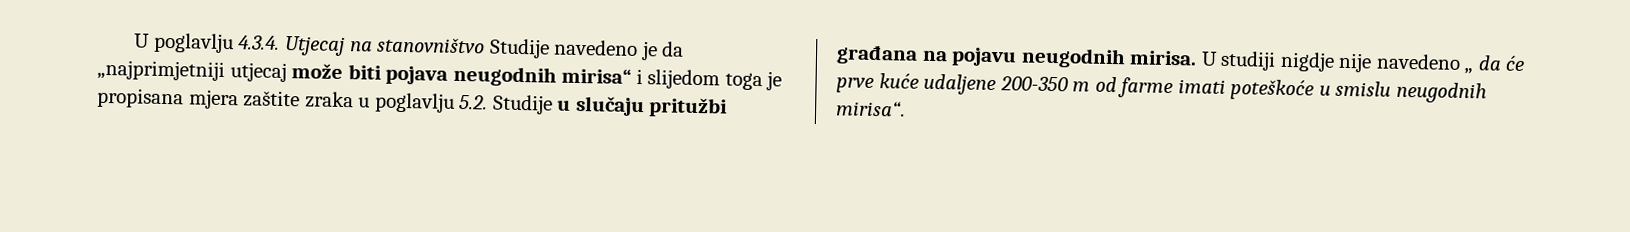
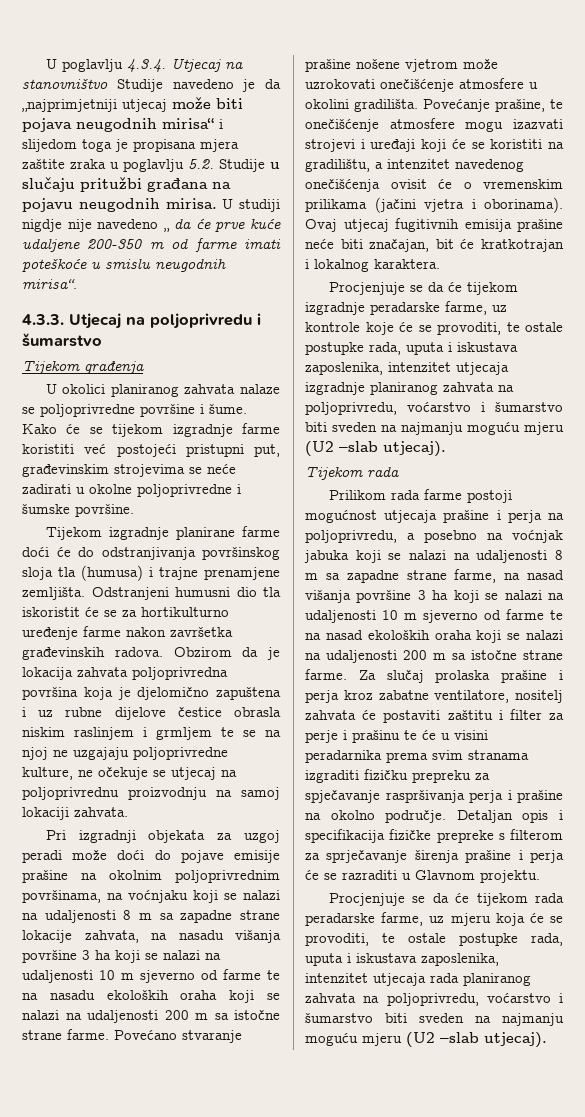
(905, 108) none -> [22,313,261,329] [22,333,102,347] [22,361,144,374] [45,384,280,397] [22,404,247,417] [22,423,280,437] [22,444,280,457] [22,464,236,477] [22,484,241,497] [22,504,134,517] [45,526,280,540] [22,547,280,560] [22,565,280,581] [22,587,281,600] [22,607,229,617] [22,626,233,640] [22,647,280,660] [22,667,228,680] [22,687,281,700] [22,707,281,720] [22,727,281,740] [22,747,228,760] [22,767,237,780] [22,787,280,800] [22,807,128,820] [45,830,280,843] [22,850,280,863] [22,870,280,883] [22,890,280,903] [22,910,280,923] [22,930,281,943] [22,950,221,963] [22,969,280,983] [22,990,280,1003] [22,1010,280,1023] [22,1029,242,1043] [305,59,498,72] [305,78,538,92] [305,99,563,112] [305,118,563,132] [305,139,564,152] [305,159,524,172] [305,179,563,192] [305,197,563,213] [305,218,563,232] [305,239,564,252] [305,259,440,272] [328,282,518,295] [305,301,507,315] [305,322,563,335] [305,342,518,355] [305,362,509,375] [305,382,514,395] [305,402,563,415] [305,422,564,435] [305,441,446,457] [305,466,399,480] [328,489,512,503] [305,510,564,523] [305,530,563,543] [304,550,563,563] [305,569,564,583] [305,590,564,603] [305,609,563,623] [305,630,563,643] [305,650,563,663] [305,669,563,683] [305,690,563,703] [305,709,564,723] [305,730,488,743] [305,750,529,763] [305,769,490,783] [305,790,563,803] [305,810,563,823] [305,829,563,843] [305,850,564,863] [305,870,540,883] [328,893,564,906] [305,912,563,926] [305,933,563,946] [305,953,499,966] [305,973,531,986] [305,993,563,1006] [305,1013,564,1026] [305,1032,547,1048] // 4.3.3. Utjecaj na poljoprivredu i šumarstvo // Tijekom građenja // U okolici planiranog zahvata nalaze se poljoprivredne površine i šume. Kako će se tijekom izgradnje farme koristiti već postojeći pristupni put, građevinskim strojevima se neće zadirati u okolne poljoprivredne i šumske površine. // Tijekom izgradnje planirane farme doći će do odstranjivanja površinskog sloja tla (humusa) i trajne prenamjene zemljišta. Odstranjeni humusni dio tla iskoristit će se za hortikulturno uređenje farme nakon završetka građevinskih radova. Obzirom da je lokacija zahvata poljoprivredna površina koja je djelomično zapuštena i uz rubne dijelove čestice obrasla niskim raslinjem i grmljem te se na njoj ne uzgajaju poljoprivredne kulture, ne očekuje se utjecaj na poljoprivrednu proizvodnju na samoj lokaciji zahvata. // Pri izgradnji objekata za uzgoj peradi može doći do pojave emisije prašine na okolnim poljoprivrednim površinama, na voćnjaku koji se nalazi na udaljenosti 8 m sa zapadne strane lokacije zahvata, na nasadu višanja površine 3 ha koji se nalazi na udaljenosti 10 m sjeverno od farme te na nasadu ekoloških oraha koji se nalazi na udaljenosti 200 m sa istočne strane farme. Povećano stvaranje prašine nošene vjetrom može uzrokovati onečišćenje atmosfere u okolini gradilišta. Povećanje prašine, te onečišćenje atmosfere mogu izazvati strojevi i uređaji koji će se koristiti na gradilištu, a intenzitet navedenog onečišćenja ovisit će o vremenskim prilikama (jačini vjetra i oborinama). Ovaj utjecaj fugitivnih emisija prašine neće biti značajan, bit će kratkotrajan i lokalnog karaktera. // Procjenjuje se da će tijekom izgradnje peradarske farme, uz kontrole koje će se provoditi, te ostale postupke rada, uputa i iskustava zaposlenika, intenzitet utjecaja izgradnje planiranog zahvata na poljoprivredu, voćarstvo i šumarstvo biti sveden na najmanju moguću mjeru (U2 –slab utjecaj). // Tijekom rada // Prilikom rada farme postoji mogućnost utjecaja prašine i perja na poljoprivredu, a posebno na voćnjak jabuka koji se nalazi na udaljenosti 8 m sa zapadne strane farme, na nasad višanja površine 3 ha koji se nalazi na udaljenosti 10 m sjeverno od farme te na nasad ekoloških oraha koji se nalazi na udaljenosti 200 m sa istočne strane farme. Za slučaj prolaska prašine i perja kroz zabatne ventilatore, nositelj zahvata će postaviti zaštitu i filter za perje i prašinu te će u visini peradarnika prema svim stranama izgraditi fizičku prepreku za spječavanje raspršivanja perja i prašine na okolno područje. Detaljan opis i specifikacija fizičke prepreke s filterom za sprječavanje širenja prašine i perja će se razraditi u Glavnom projektu. // Procjenjuje se da će tijekom rada peradarske farme, uz mjeru koja će se provoditi, te ostale postupke rada, uputa i iskustava zaposlenika, intenzitet utjecaja rada planiranog zahvata na poljoprivredu, voćarstvo i šumarstvo biti sveden na najmanju moguću mjeru (U2 –slab utjecaj).

